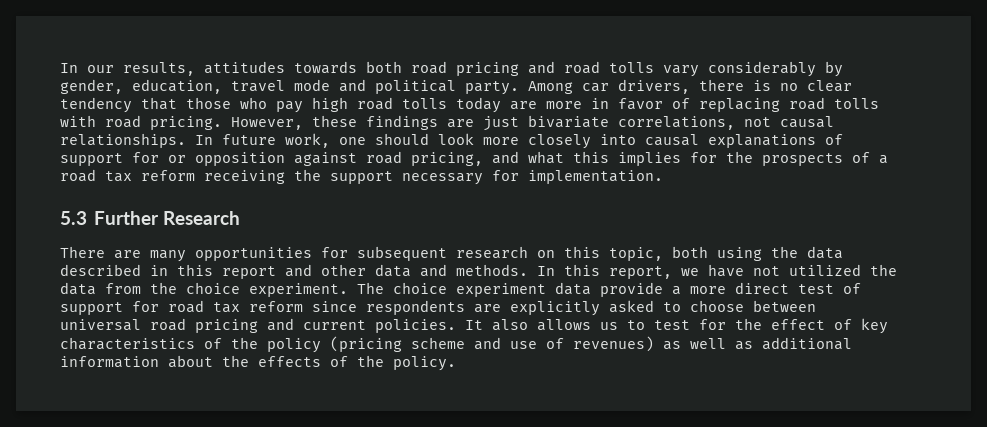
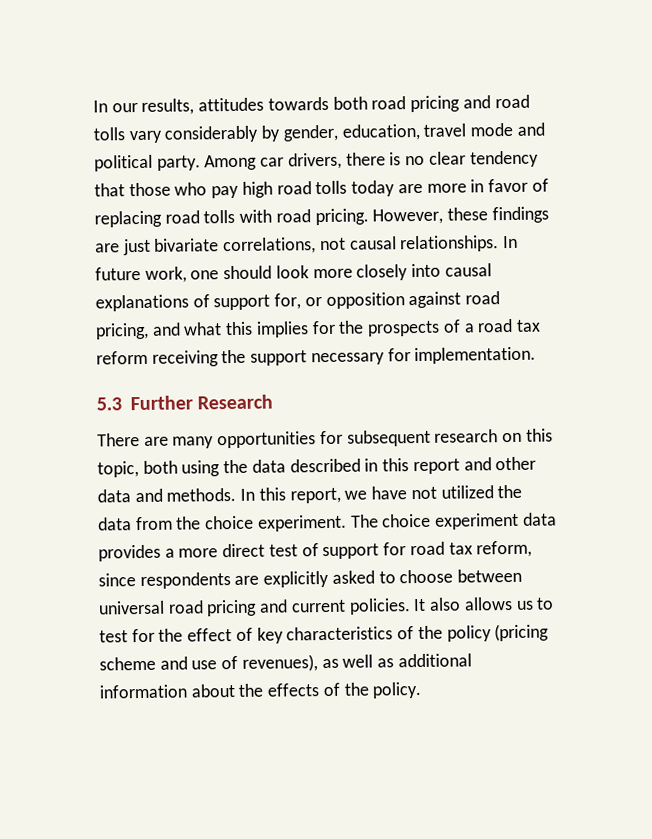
[132,152,159,163] for -> [274,293,302,310] for,
[600,282,663,297] provide -> [98,544,161,562] provides
[249,301,303,312] reform -> [476,540,533,558] reform,
[573,336,654,352] revenues) -> [241,654,318,672] revenues),

